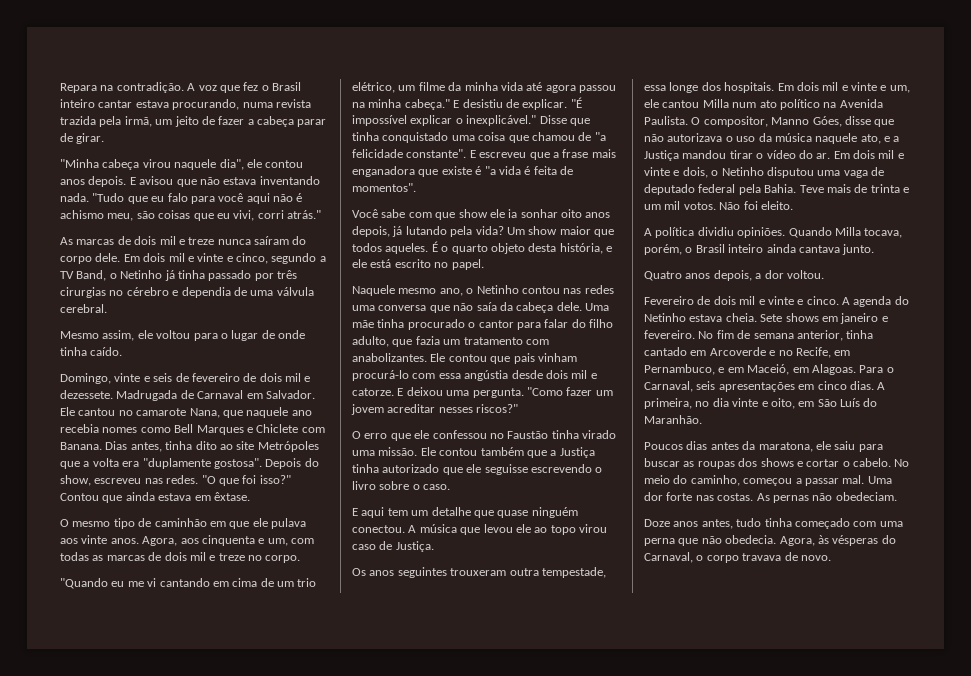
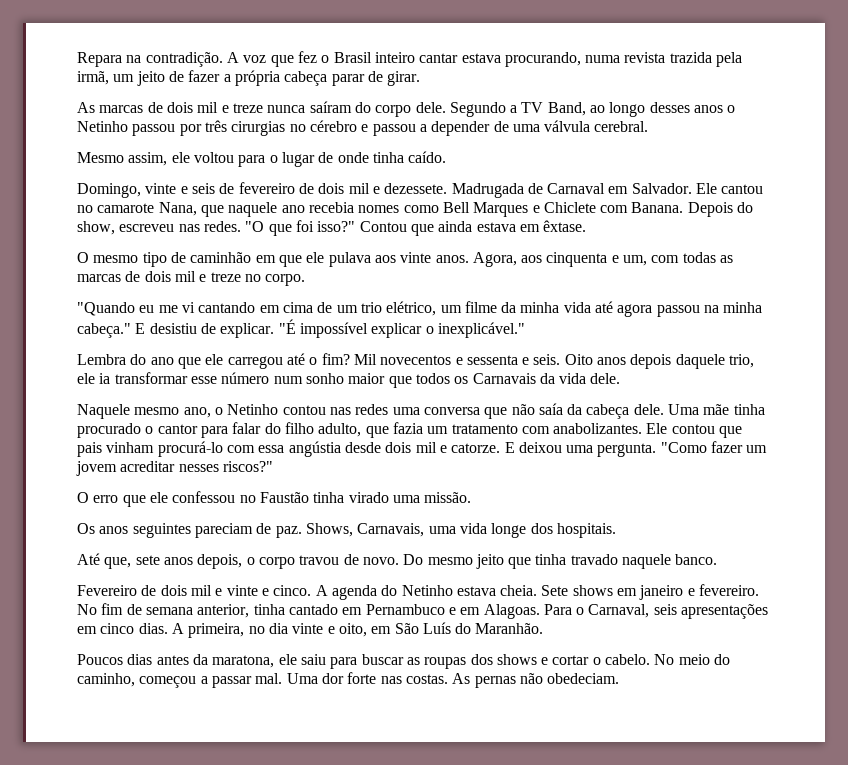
(254, 122) none -> [234,70,280,86] própria
[60,159,304,170] [60,176,320,187] [60,193,303,204] [60,210,321,221] // "Minha cabeça virou naquele dia", ele contou anos depois. E avisou que não estava inventando nada. "Tudo que eu falo para você aqui não é achismo meu, são coisas que eu vivi, corri atrás." -> (421, 78) none
[123,253,326,264] [60,270,252,281] Em dois mil e vinte e cinco, segundo a TV Band, o Netinho já tinha passado -> [449,102,736,117] [77,121,176,136] Segundo a TV Band, ao longo desses anos o Netinho passou
[181,287,231,298] dependia -> [372,121,491,136] passou a depender
[105,441,319,452] [60,458,262,469] Dias antes, tinha dito ao site Metrópoles que a volta era "duplamente gostosa". -> (684, 207) none
[539,115,590,126] [352,132,606,143] [352,149,616,160] [352,166,573,177] [352,183,416,192] [352,209,611,220] [352,226,614,237] [352,241,612,254] [352,259,484,270] Disse que tinha conquistado uma coisa que chamou de "a felicidade constante". E escreveu que a frase mais enganadora que existe é "a vida é feita de momentos". // Você sabe com que show ele ia sonhar oito anos depois, já lutando pela vida? Um show maior que todos aqueles. É o quarto objeto desta história, e ele está escrito no papel. -> [77,353,755,369] [77,372,621,388] // Lembra do ano que ele carregou até o fim? Mil novecentos e sessenta e seis. Oito anos depois daquele trio, ele ia transformar esse número num sonho maior que todos os Carnavais da vida dele.
[420,447,595,458] [352,464,603,475] [352,481,451,490] [352,507,578,518] [352,524,607,535] [352,541,434,552] [352,567,606,578] [644,82,910,93] [644,99,883,110] [644,116,895,127] [644,133,900,144] [644,150,904,161] [644,167,884,178] [644,184,909,195] [644,201,793,210] [644,227,903,238] [644,244,875,255] [644,270,824,281] Ele contou também que a Justiça tinha autorizado que ele seguisse escrevendo o livro sobre o caso. // E aqui tem um detalhe que quase ninguém conectou. A música que levou ele ao topo virou caso de Justiça. // Os anos seguintes trouxeram outra tempestade, essa longe dos hospitais. Em dois mil e vinte e um, ele cantou Milla num ato político na Avenida Paulista. O compositor, Manno Góes, disse que não autorizava o uso da música naquele ato, e a Justiça mandou tirar o vídeo do ar. Em dois mil e vinte e dois, o Netinho disputou uma vaga de deputado federal pela Bahia. Teve mais de trinta e um mil votos. Não foi eleito. // A política dividiu opiniões. Quando Milla tocava, porém, o Brasil inteiro ainda cantava junto. // Quatro anos depois, a dor voltou. -> [77,523,616,538] [77,553,718,569] // Os anos seguintes pareciam de paz. Shows, Carnavais, uma vida longe dos hospitais. // Até que, sete anos depois, o corpo travou de novo. Do mesmo jeito que tinha travado naquele banco.
[709,347,851,358] [644,364,790,375] Arcoverde e no Recife, em Pernambuco, e em Maceió, -> [365,604,456,615] Pernambuco e
[644,518,903,529] [644,535,896,546] [644,552,831,563] // Doze anos antes, tudo tinha começado com uma perna que não obedecia. Agora, às vésperas do Carnaval, o corpo travava de novo. -> (620, 678) none

